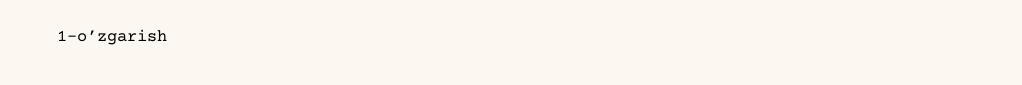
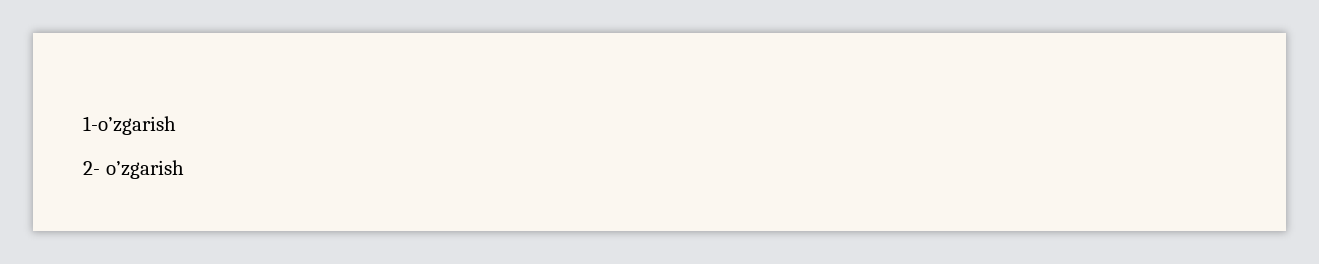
(167, 37) none -> [83,160,184,179] // 2- o’zgarish

